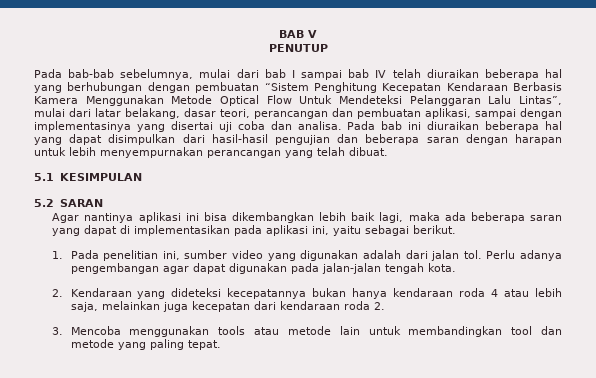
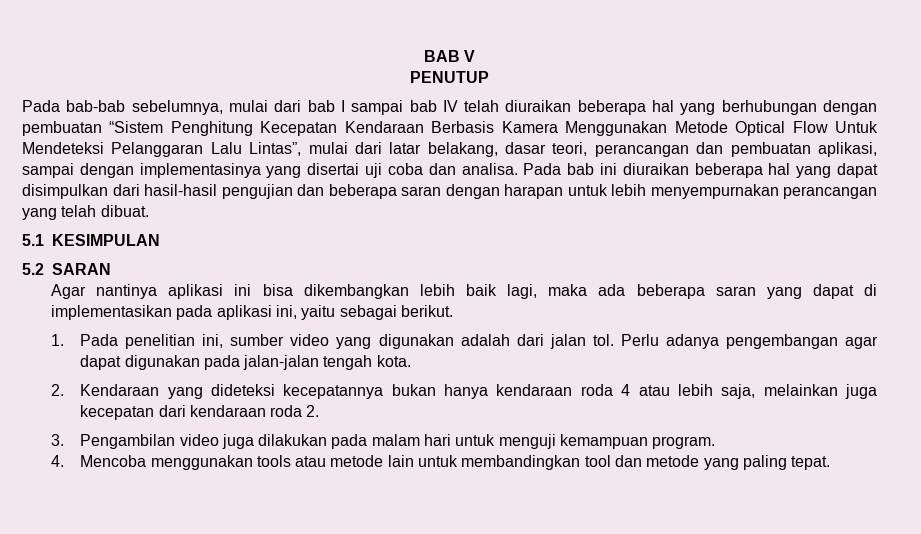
(64, 331) none -> [80,434,716,449] [51,455,65,467] Pengambilan video juga dilakukan pada malam hari untuk menguji kemampuan program. // 4.

